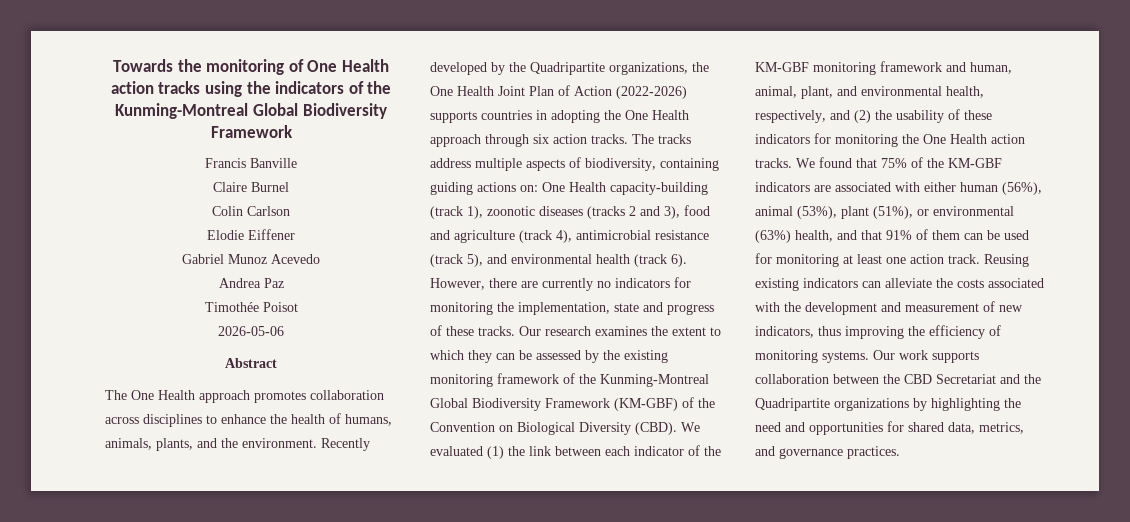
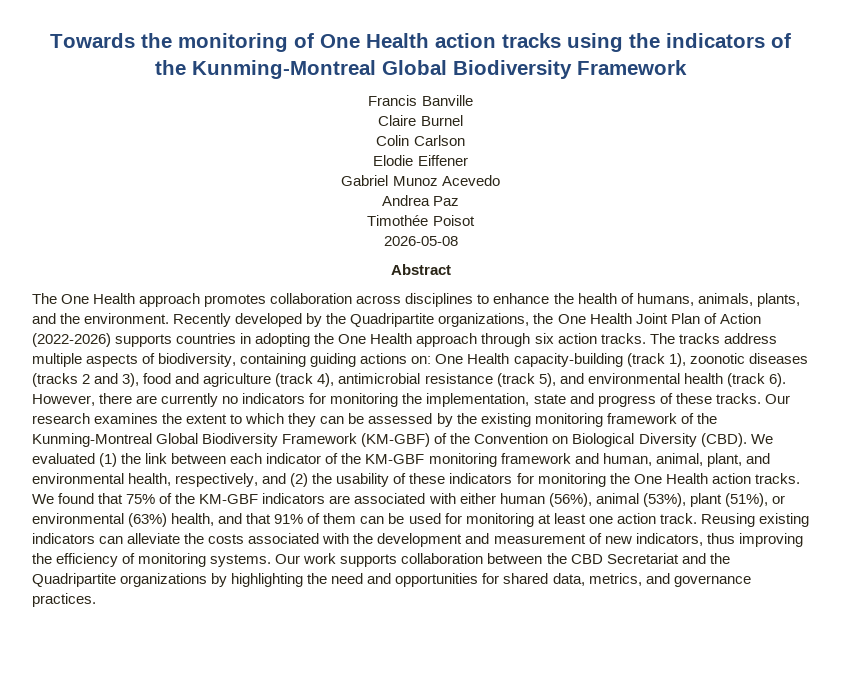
[218,326,284,336] 2026-05-06 -> [383,236,458,246] 2026-05-08

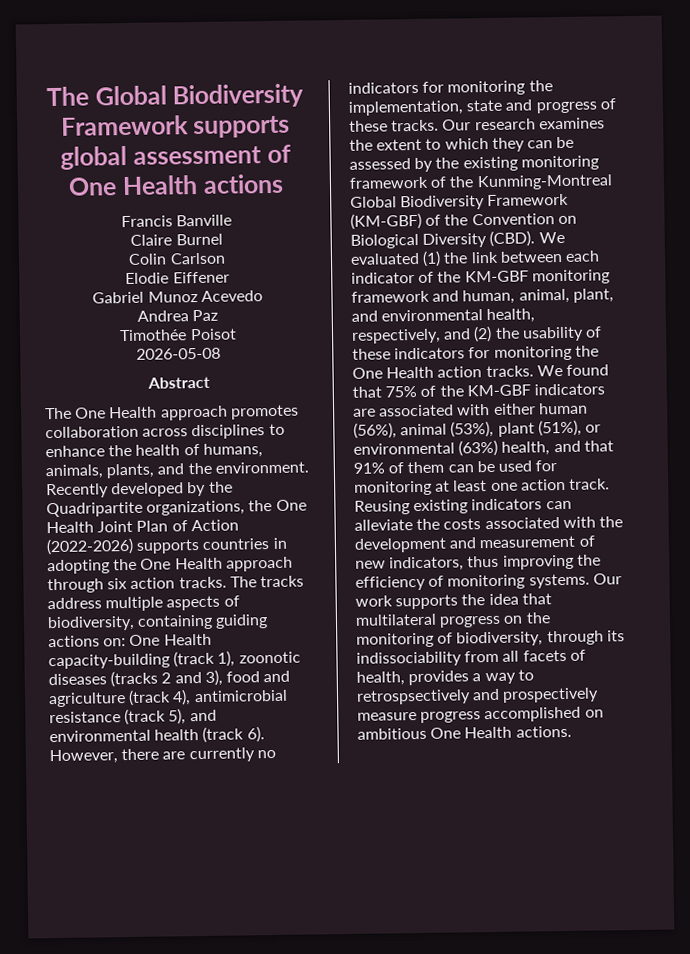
[50,33,791,52] [155,60,687,79] Towards the monitoring of One Health action tracks using the indicators of the Kunming-Montreal Global Biodiversity Framework -> [45,83,305,109] [60,115,291,139] [60,144,291,170] [68,173,284,196] The Global Biodiversity Framework supports global assessment of One Health actions
[401,553,730,564] [32,573,751,587] [32,593,96,607] collaboration between the CBD Secretariat and the Quadripartite organizations by highlighting the need and opportunities for shared data, metrics, and governance practices. -> [461,593,552,606] [355,612,551,628] [356,630,625,648] [356,649,586,667] [356,669,534,686] [356,687,600,705] [357,706,604,723] [357,725,572,740] the idea that multilateral progress on the monitoring of biodiversity, through its indissociability from all facets of health, provides a way to retrospsectively and prospectively measure progress accomplished on ambitious One Health actions.

